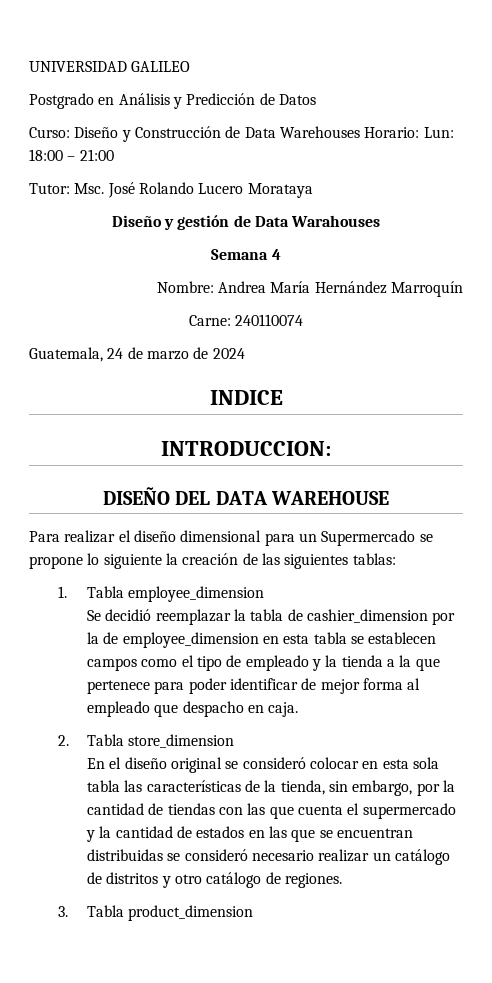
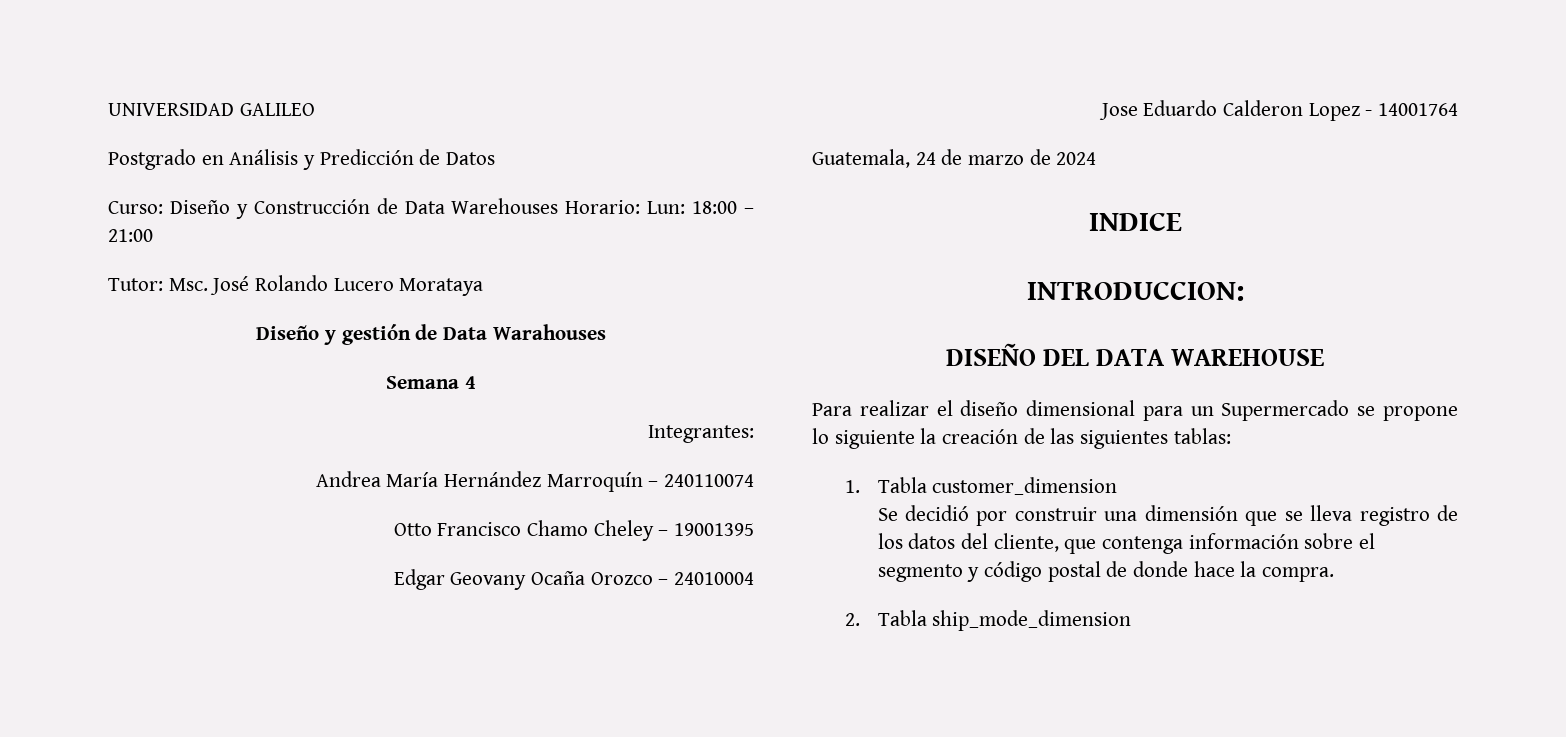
[156,281,214,293] Nombre: -> [648,425,754,443] Integrantes: //
[188,314,304,326] // Carne: 240110074 -> [648,474,754,487] [393,520,754,541] [393,569,754,590] [1098,100,1458,121] – 240110074 // Otto Francisco Chamo Cheley – 19001395 // Edgar Geovany Ocaña Orozco – 24010004 // Jose Eduardo Calderon Lopez - 14001764
[128,586,265,602] employee_dimension -> [932,477,1118,495] customer_dimension
[155,609,456,625] [87,632,437,648] [87,655,440,671] [87,678,421,694] [87,701,299,717] [58,734,235,748] [87,757,439,773] [87,780,455,796] [87,803,456,819] [86,826,413,842] [87,849,451,865] [87,872,343,888] [58,905,254,921] reemplazar la tabla de cashier_dimension por la de employee_dimension en esta tabla se establecen campos como el tipo de empleado y la tienda a la que pertenece para poder identificar de mejor forma al empleado que despacho en caja. // 2. Tabla store_dimension // En el diseño original se consideró colocar en esta sola tabla las características de la tienda, sin embargo, por la cantidad de tiendas con las que cuenta el supermercado y la cantidad de estados en las que se encuentran distribuidas se consideró necesario realizar un catálogo de distritos y otro catálogo de regiones. // 3. Tabla product_dimension -> [976,505,1458,526] [877,533,1375,554] [877,561,1334,582] [844,610,1132,631] por construir una dimensión que se lleva registro de los datos del cliente, que contenga información sobre el segmento y código postal de donde hace la compra. // 2. Tabla ship_mode_dimension

